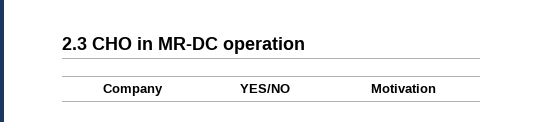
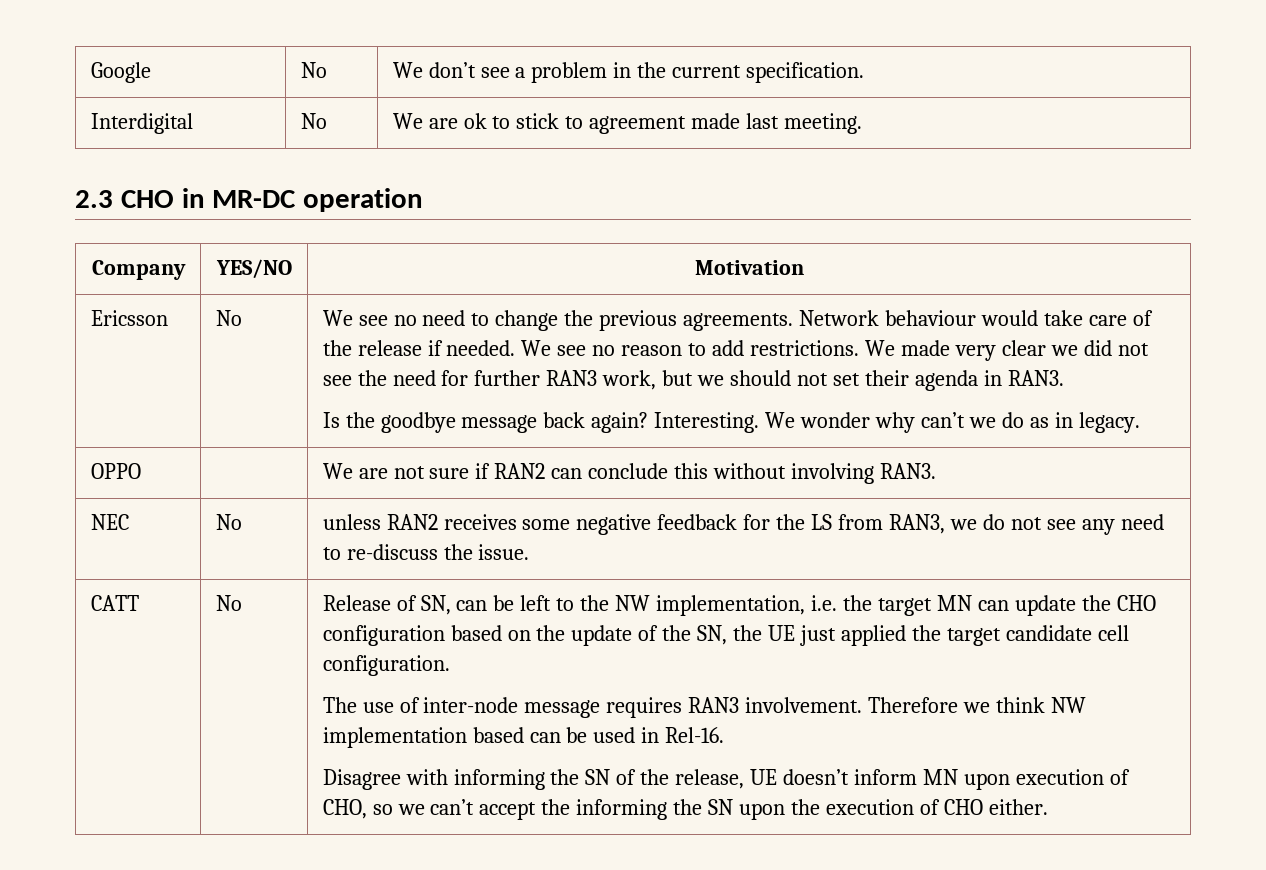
(62, 43) none -> [90,62,151,83] [300,62,327,78] [392,62,865,83] [90,113,193,134] [300,113,327,129] [392,113,863,134] Google | No | We don’t see a problem in the current specification. // Interdigital | No | We are ok to stick to agreement made last meeting. //
(436, 88) none -> [90,310,168,326] [215,310,242,326] [322,310,1153,331] [322,340,1149,361] [322,370,1064,391] [322,412,1140,433] [90,463,141,479] [322,463,937,484] [90,514,129,530] [215,514,242,530] [322,514,1164,535] [322,544,530,560] [90,595,139,611] [215,595,242,611] [322,595,1156,616] [322,625,1129,646] [322,655,450,676] [322,697,1087,718] [322,727,725,748] [322,769,1130,790] [322,799,1048,820] // Ericsson | No | We see no need to change the previous agreements. Network behaviour would take care of the release if needed. We see no reason to add restrictions. We made very clear we did not see the need for further RAN3 work, but we should not set their agenda in RAN3. // Is the goodbye message back again? Interesting. We wonder why can’t we do as in legacy. // OPPO | | We are not sure if RAN2 can conclude this without involving RAN3. // NEC | No | unless RAN2 receives some negative feedback for the LS from RAN3, we do not see any need to re-discuss the issue. // CATT | No | Release of SN, can be left to the NW implementation, i.e. the target MN can update the CHO configuration based on the update of the SN, the UE just applied the target candidate cell configuration. // The use of inter-node message requires RAN3 involvement. Therefore we think NW implementation based can be used in Rel-16. // Disagree with informing the SN of the release, UE doesn’t inform MN upon execution of CHO, so we can’t accept the informing the SN upon the execution of CHO either.

